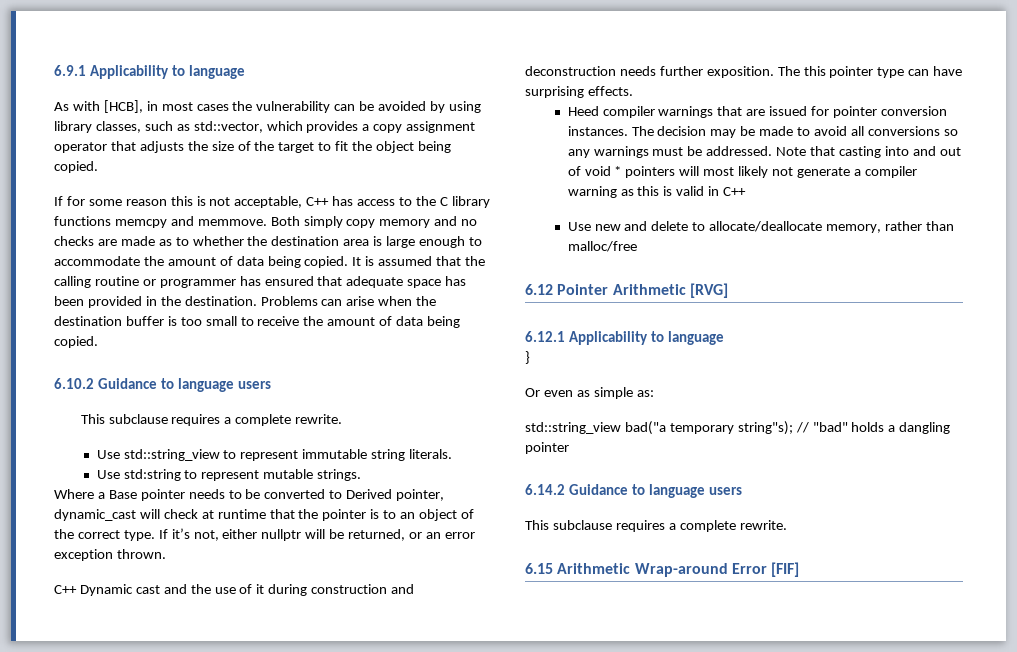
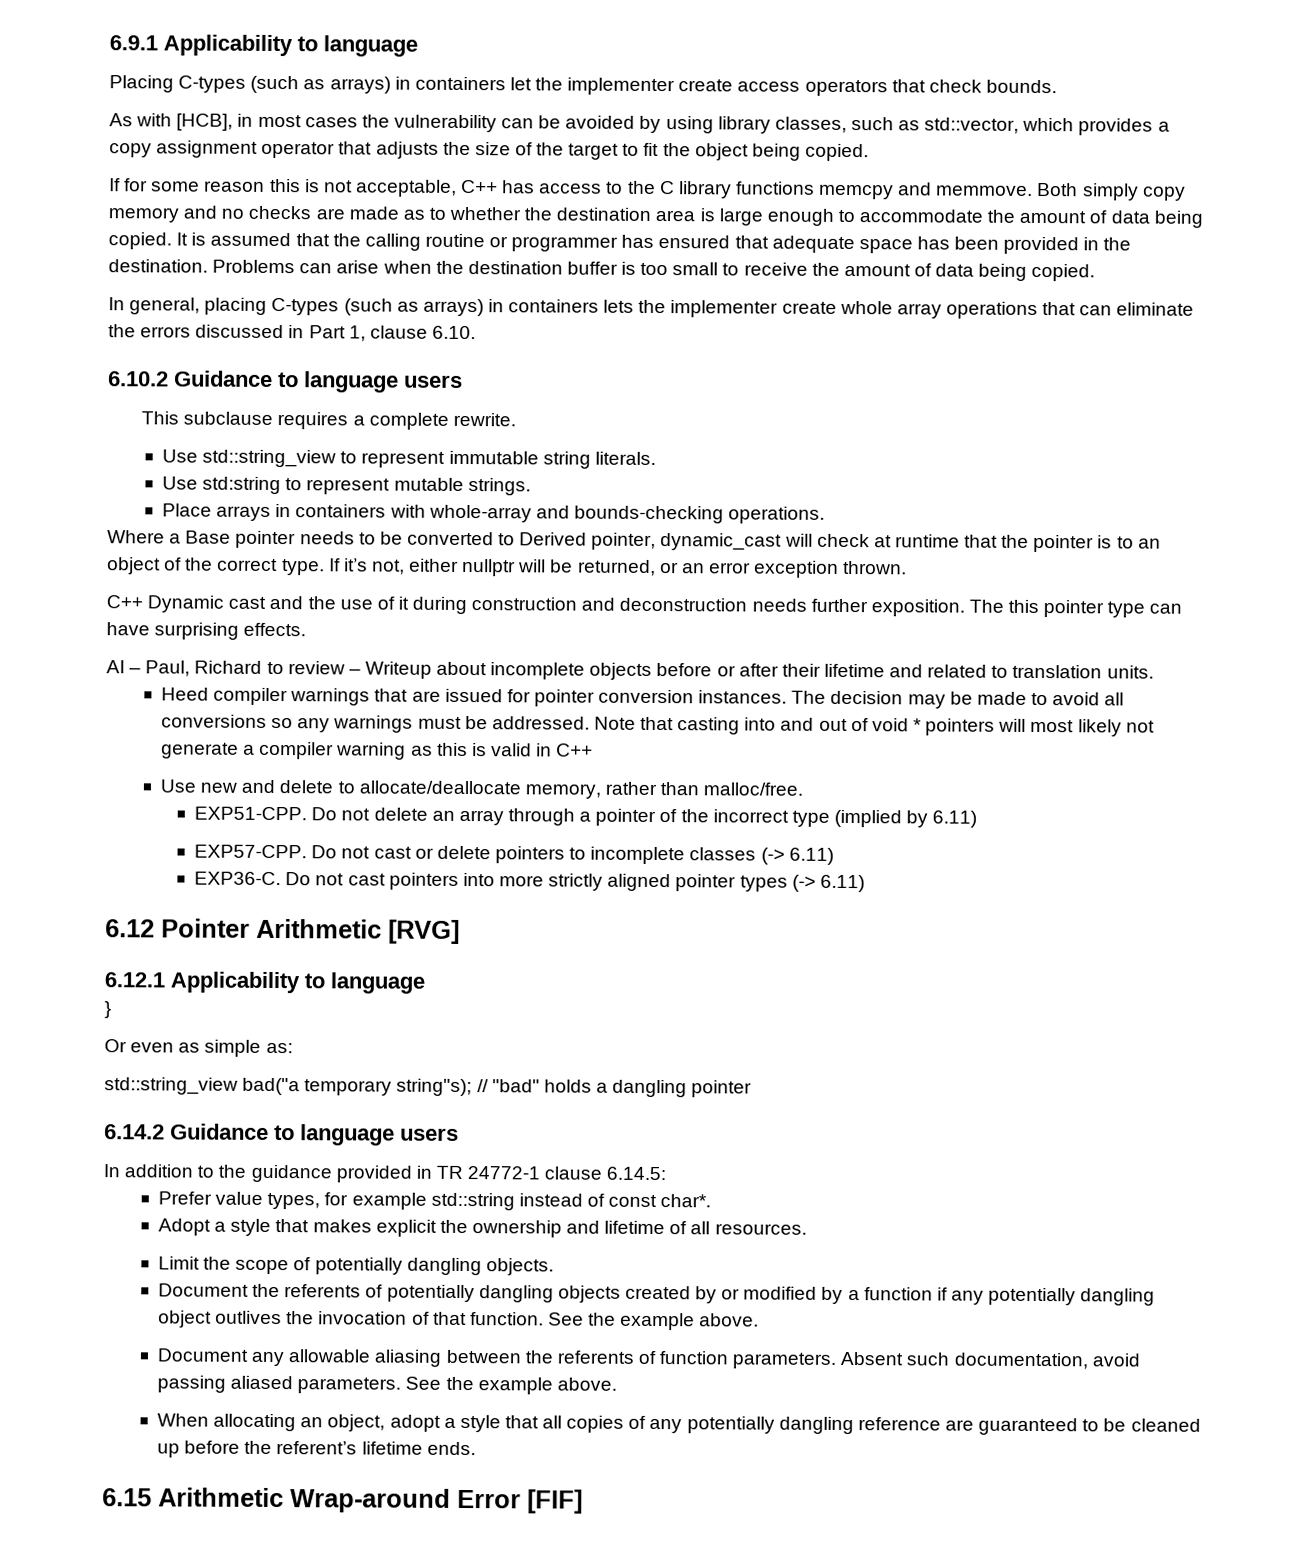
(246, 72) none -> [109,75,1057,97] // Placing C-types (such as arrays) in containers let the implementer create access operators that check bounds.
(98, 342) none -> [108,297,1195,319] [108,324,476,342] // In general, placing C-types (such as arrays) in containers lets the implementer create whole array operations that can eliminate the errors discussed in Part 1, clause 6.10.
(362, 475) none -> [162,503,826,524] // Place arrays in containers with whole-array and bounds-checking operations.
(633, 91) none -> [106,660,1154,680] // AI – Paul, Richard to review – Writeup about incomplete objects before or after their lifetime and related to translation units.
[567,241,637,252] malloc/free -> [703,782,804,796] [194,806,978,828] [194,844,834,865] [194,871,865,893] malloc/free. // EXP51-CPP. Do not delete an array through a pointer of the incorrect type (implied by 6.11) // EXP57-CPP. Do not cast or delete pointers to incomplete classes (-> 6.11) // EXP36-C. Do not cast pointers into more strictly aligned pointer types (-> 6.11)
[525,520,787,532] This subclause requires a complete rewrite. -> [103,1164,667,1183] [158,1191,712,1211] [158,1218,807,1238] [158,1256,554,1276] [158,1283,1156,1306] [158,1310,760,1331] [157,1348,1140,1370] [157,1375,617,1395] [157,1413,1201,1436] [157,1440,476,1458] In addition to the guidance provided in TR 24772-1 clause 6.14.5: // Prefer value types, for example std::string instead of const char*. // Adopt a style that makes explicit the ownership and lifetime of all resources. // Limit the scope of potentially dangling objects. // Document the referents of potentially dangling objects created by or modified by a function if any potentially dangling object outlives the invocation of that function. See the example above. // Document any allowable aliasing between the referents of function parameters. Absent such documentation, avoid passing aliased parameters. See the example above. // When allocating an object, adopt a style that all copies of any potentially dangling reference are guaranteed to be cleaned up before the referent’s lifetime ends.

